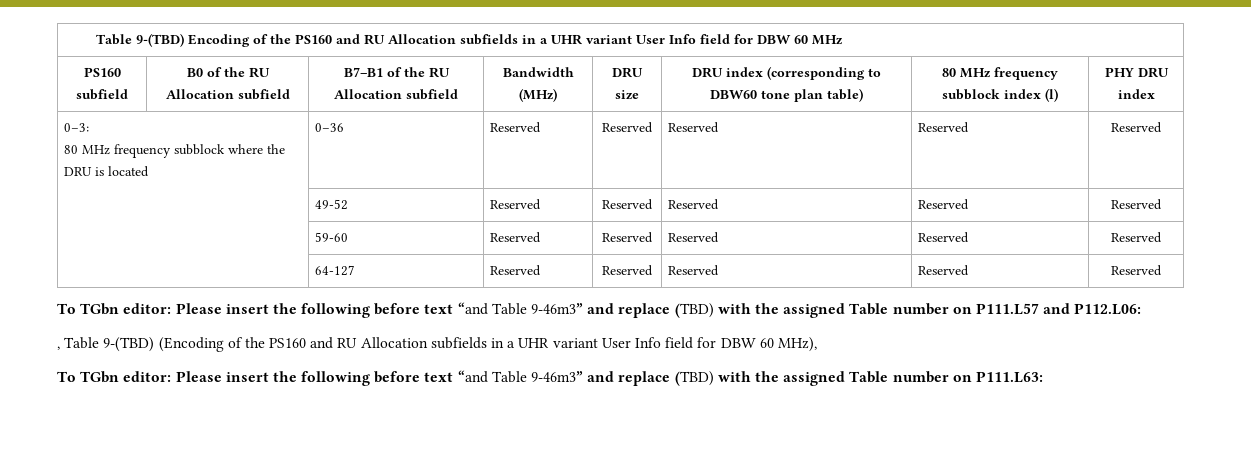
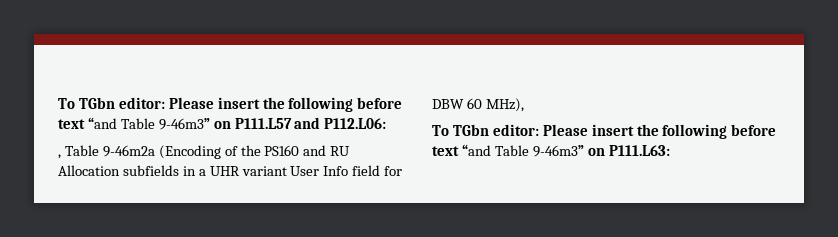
[95,33,842,47] [83,67,121,77] [76,89,128,100] [186,67,270,78] [165,89,290,100] [343,67,450,78] [334,89,458,100] [502,67,574,77] [519,88,557,102] [612,67,643,78] [615,90,639,100] [692,66,881,80] [710,88,863,102] [942,67,1058,80] [942,88,1058,102] [1104,67,1169,78] [1117,89,1155,99] [63,123,89,132] [63,144,285,158] [63,166,149,177] [314,123,344,132] [489,122,541,133] [602,122,653,133] [667,122,719,133] [917,122,969,133] [1111,122,1162,133] [314,199,348,210] [489,199,541,210] [602,199,653,210] [667,199,719,210] [917,199,969,210] [1111,199,1162,210] [314,232,348,242] [489,232,541,243] [602,232,653,243] [667,232,719,243] [917,232,969,243] [1111,232,1162,243] [314,265,355,276] [489,265,541,276] [602,265,653,276] [667,265,719,276] [917,265,969,276] [1111,265,1162,276] Table 9-(TBD) Encoding of the PS160 and RU Allocation subfields in a UHR variant User Info field for DBW 60 MHz // PS160 subfield | B0 of the RU Allocation subfield | B7–B1 of the RU Allocation subfield | Bandwidth (MHz) | DRU size | DRU index (corresponding to DBW60 tone plan table) | 80 MHz frequency subblock index (l) | PHY DRU index // 0–3: // 80 MHz frequency subblock where the DRU is located | 0–36 | Reserved | Reserved | Reserved | Reserved | Reserved // | 49-52 | Reserved | Reserved | Reserved | Reserved | Reserved // | 59-60 | Reserved | Reserved | Reserved | Reserved | Reserved // | 64-127 | Reserved | Reserved | Reserved | Reserved | Reserved // -> (58, 103) none
[587,303,949,318] and replace (TBD) with the assigned Table number -> (210, 124) none
[103,337,155,352] 9-(TBD) -> [102,145,155,157] 9-46m2a
[587,371,949,386] and replace (TBD) with the assigned Table number -> (584, 151) none

